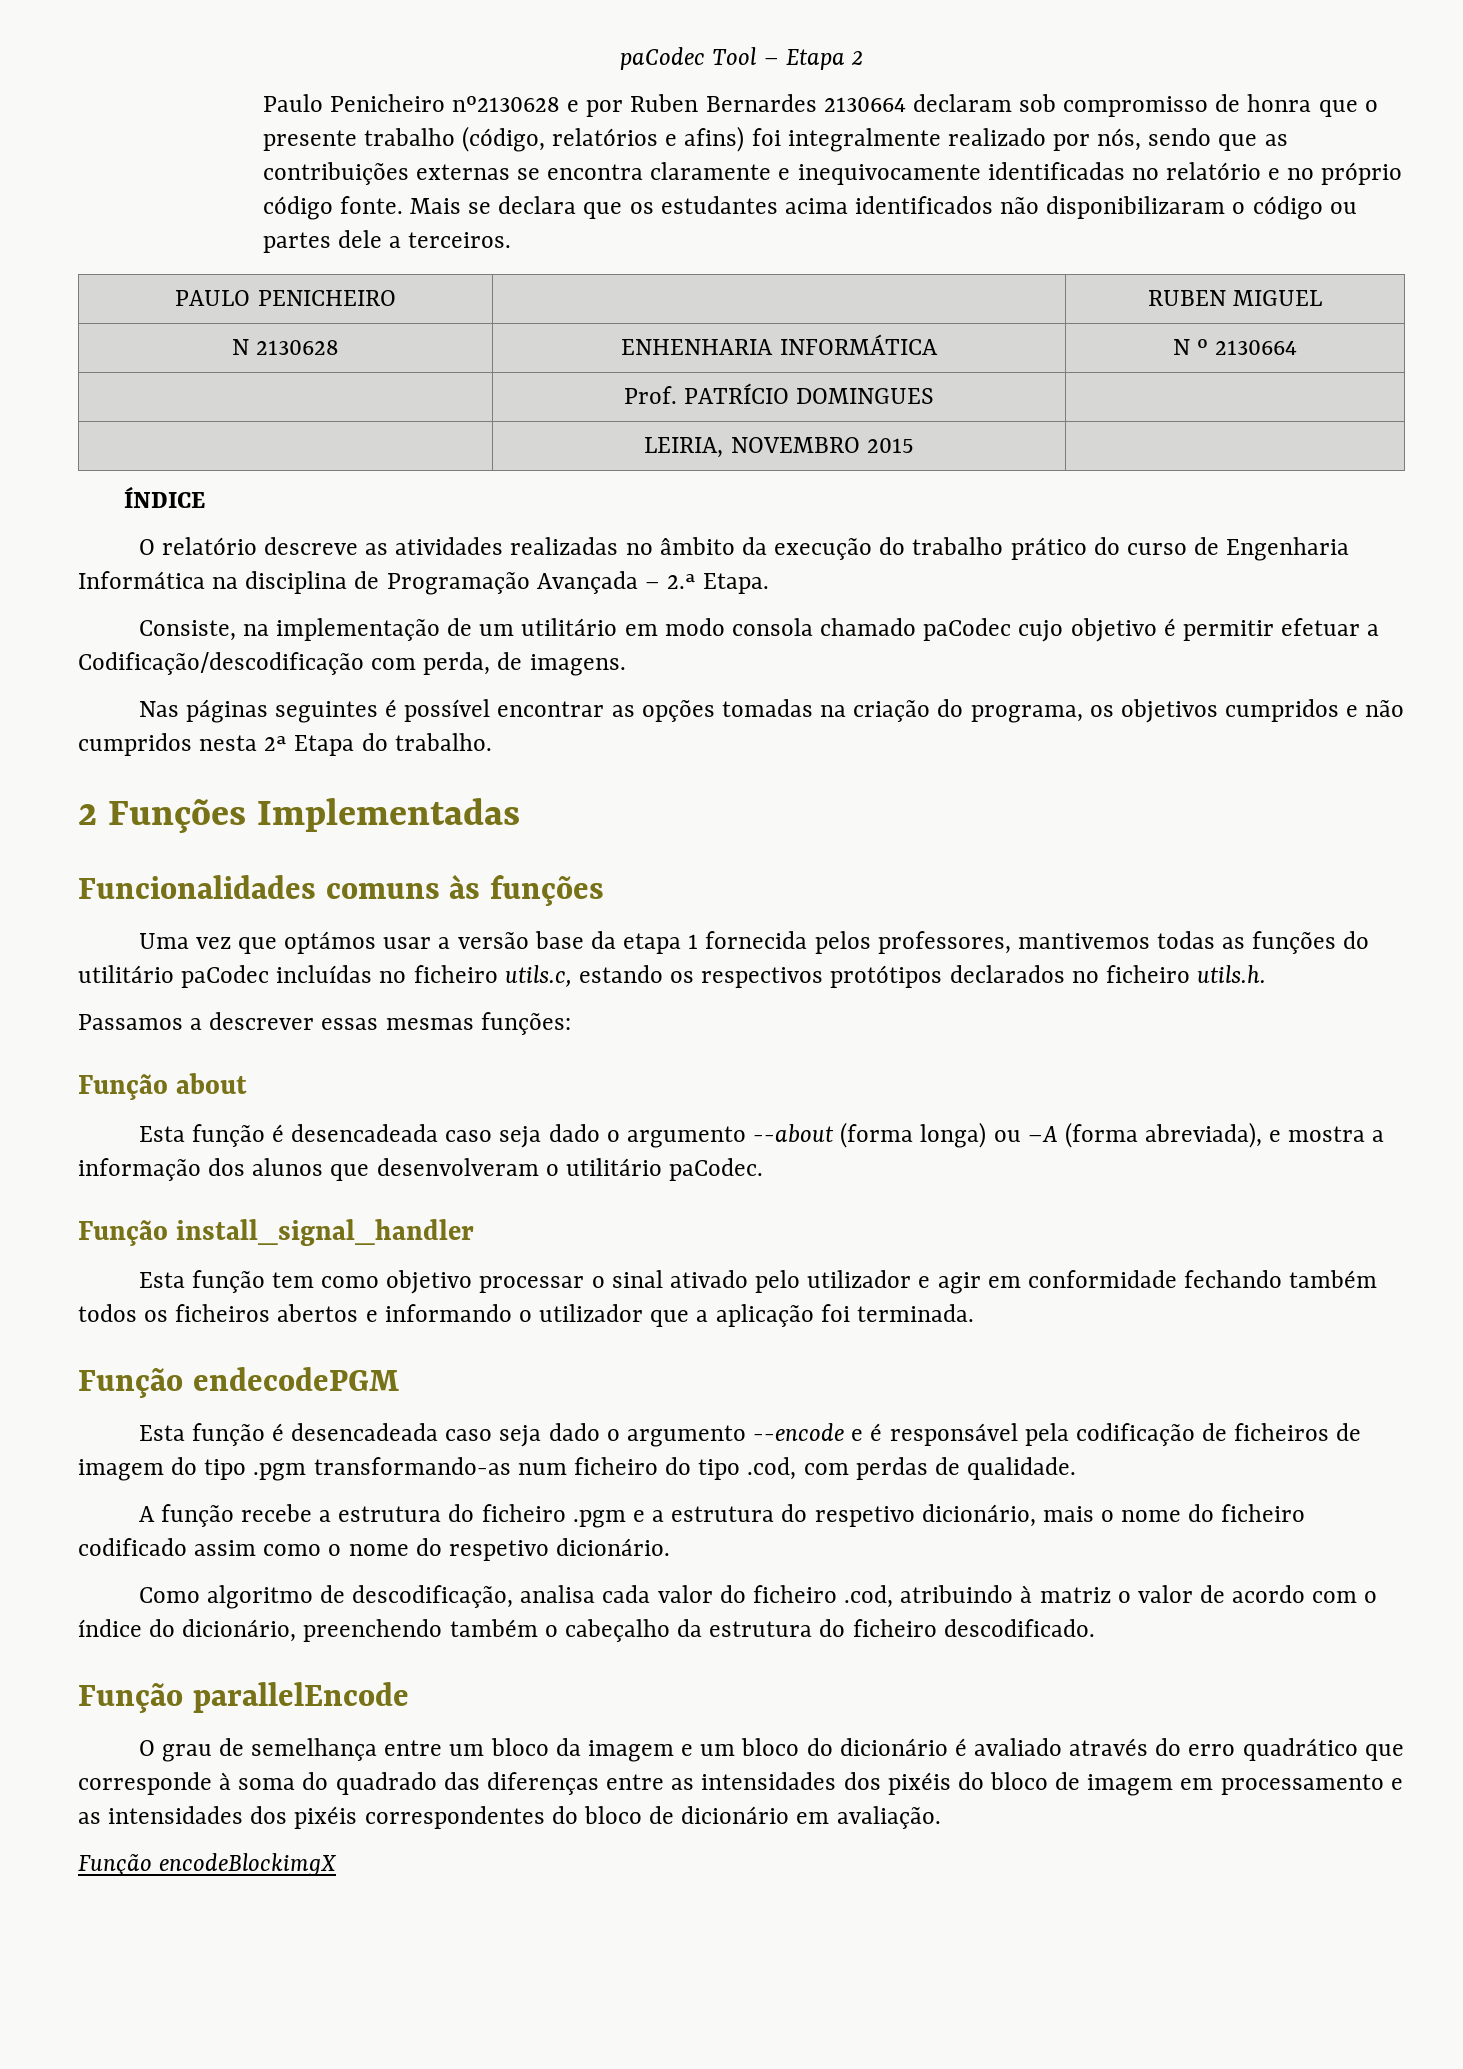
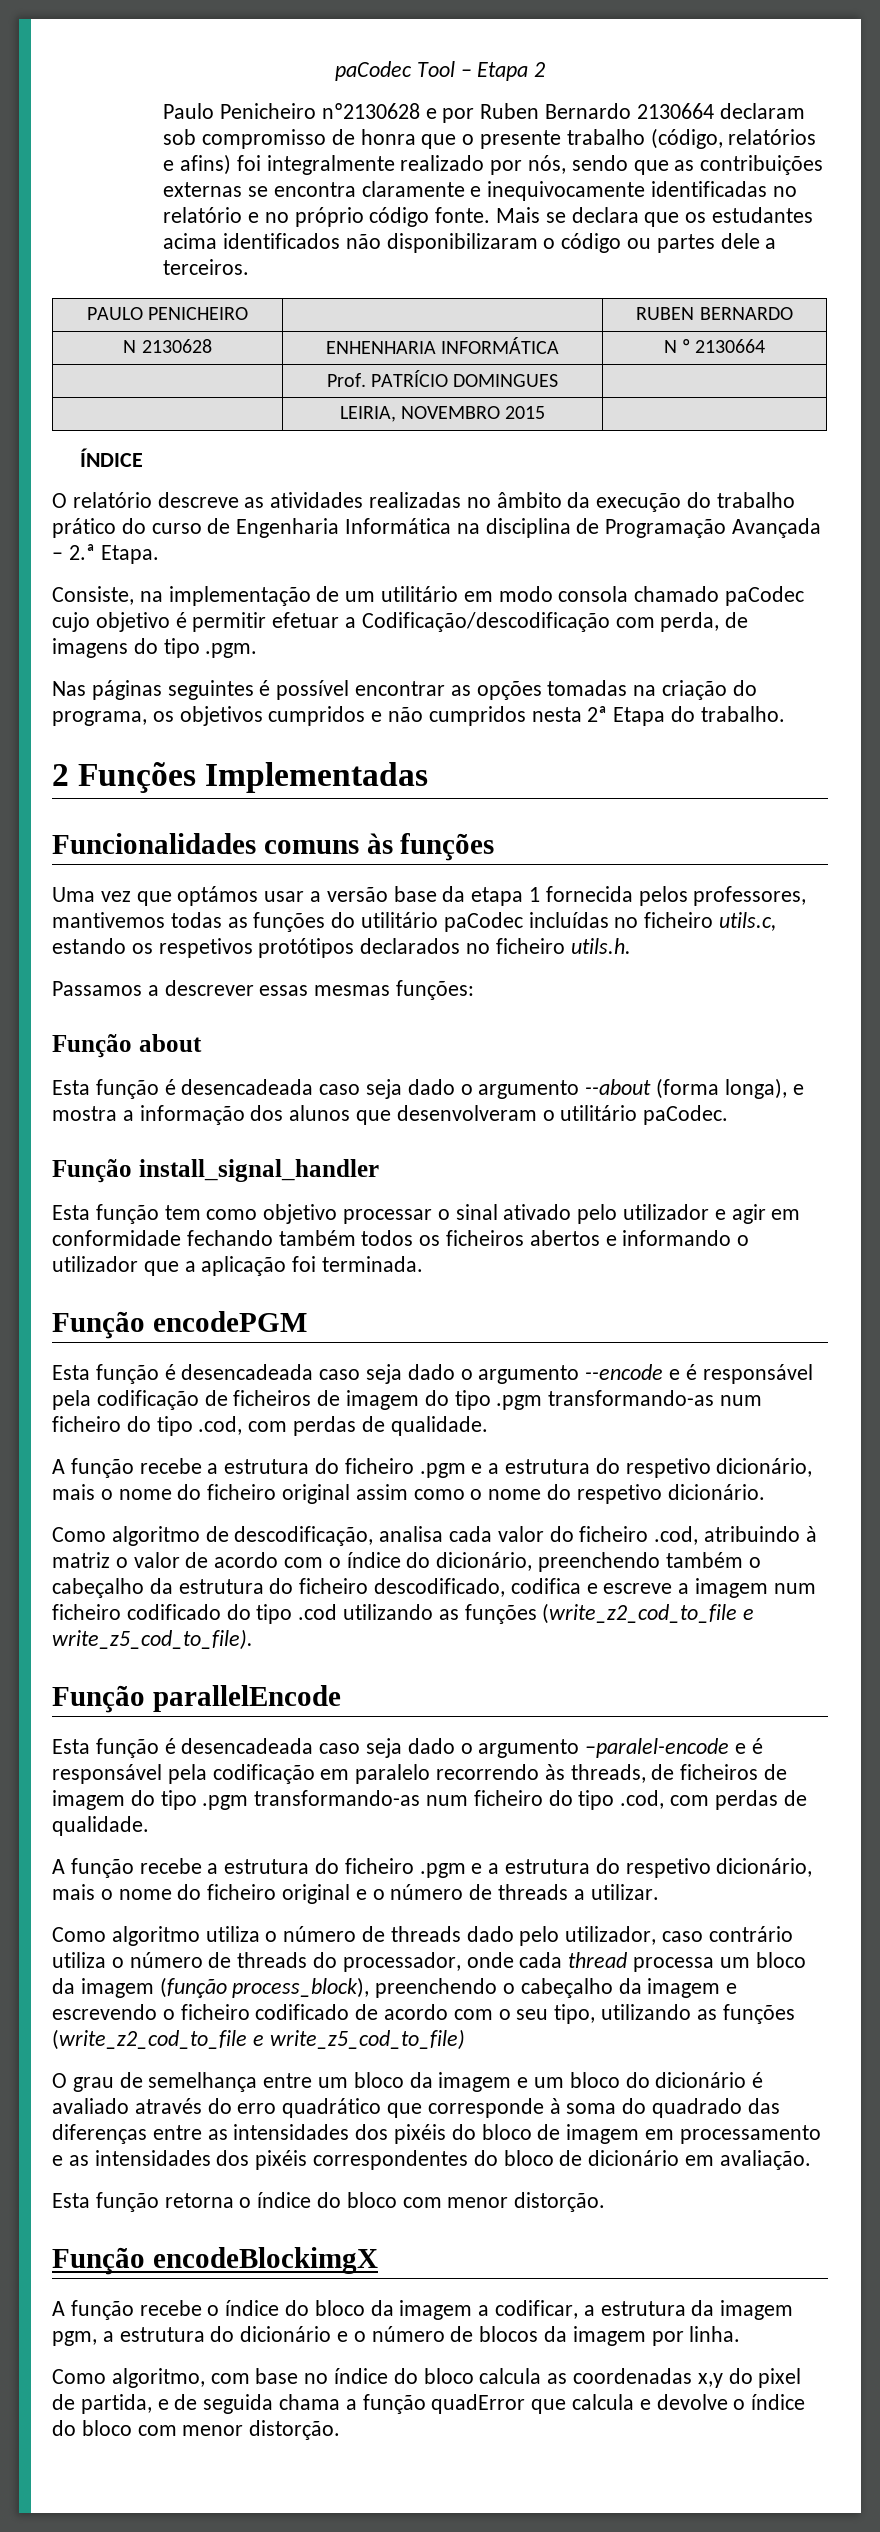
[705,94,817,112] Bernardes -> [544,103,631,119] Bernardo
[1233,290,1323,306] MIGUEL -> [699,307,793,320] BERNARDO
[529,654,626,676] imagens. -> [52,638,258,658] imagens do tipo .pgm.
[701,967,824,988] respectivos -> [158,938,253,958] respetivos
[920,1122,1263,1148] longa) ou –A (forma abreviada), -> [724,1078,787,1099] longa),
[192,1367,399,1391] endecodePGM -> [152,1311,307,1332] encodePGM
[78,1538,187,1556] codificado -> [282,1484,351,1504] original
[943,1619,1095,1637] [78,1682,409,1713] descodificado. // Função parallelEncode -> [374,1578,816,1598] [52,1603,755,1624] [52,1629,253,1650] [52,1685,341,1713] [52,1738,763,1758] [52,1764,788,1784] [52,1790,807,1810] [52,1816,149,1836] [52,1858,813,1878] [52,1884,659,1904] [52,1926,793,1946] [52,1952,806,1972] [52,1977,738,1998] [52,2004,795,2024] [52,2029,465,2050] descodificado, codifica e escreve a imagem num ficheiro codificado do tipo .cod utilizando as funções (write_z2_cod_to_file e write_z5_cod_to_file). // Função parallelEncode // Esta função é desencadeada caso seja dado o argumento –paralel-encode e é responsável pela codificação em paralelo recorrendo às threads, de ficheiros de imagem do tipo .pgm transformando-as num ficheiro do tipo .cod, com perdas de qualidade. // A função recebe a estrutura do ficheiro .pgm e a estrutura do respetivo dicionário, mais o nome do ficheiro original e o número de threads a utilizar. // Como algoritmo utiliza o número de threads dado pelo utilizador, caso contrário utiliza o número de threads do processador, onde cada thread processa um bloco da imagem (função process_block), preenchendo o cabeçalho da imagem e escrevendo o ficheiro codificado de acordo com o seu tipo, utilizando as funções (write_z2_cod_to_file e write_z5_cod_to_file)
[78,1853,337,1876] Função encodeBlockimgX -> [52,2192,606,2212] [52,2247,378,2275] [52,2300,794,2320] [52,2326,741,2346] [52,2368,802,2388] [52,2394,806,2414] [52,2420,341,2440] Esta função retorna o índice do bloco com menor distorção. // Função encodeBlockimgX // A função recebe o índice do bloco da imagem a codificar, a estrutura da imagem pgm, a estrutura do dicionário e o número de blocos da imagem por linha. // Como algoritmo, com base no índice do bloco calcula as coordenadas x,y do pixel de partida, e de seguida chama a função quadError que calcula e devolve o índice do bloco com menor distorção.

